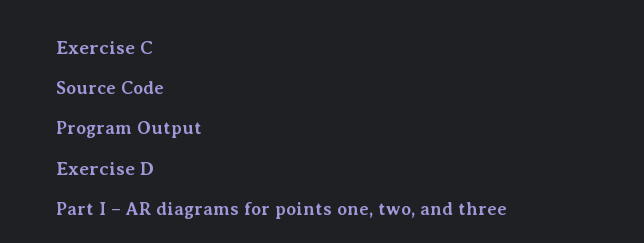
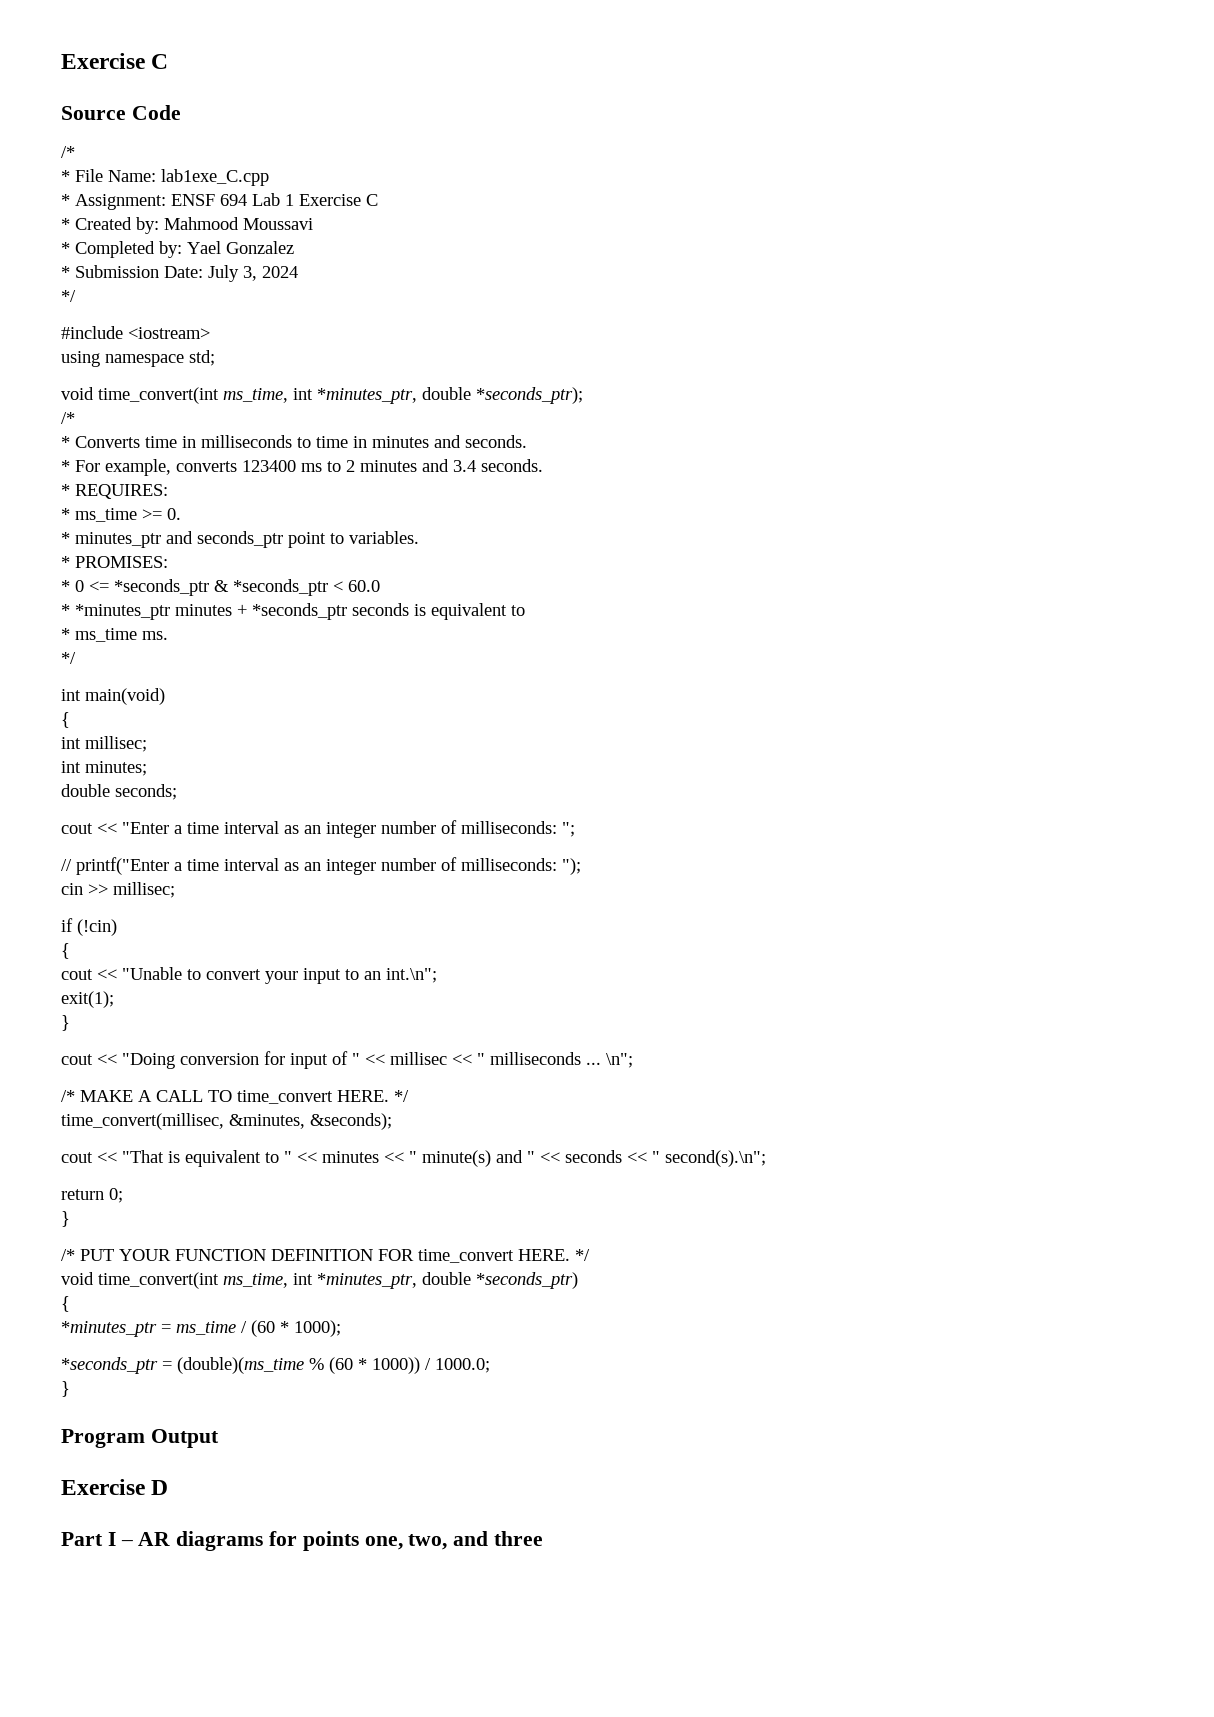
(164, 87) none -> [61,146,75,158] [61,169,269,186] [61,193,378,210] [61,217,313,234] [61,241,294,258] [61,265,298,282] [61,290,76,302] [61,326,210,339] [61,350,215,367] [61,387,583,404] [61,412,75,424] [61,435,527,448] [61,459,543,476] [61,484,168,499] [61,508,181,522] [61,531,419,548] [61,556,168,568] [61,579,380,596] [61,603,525,620] [61,628,168,642] [61,652,76,664] [61,688,165,705] [61,712,70,728] [61,736,147,752] [61,761,147,776] [61,784,177,800] [61,820,575,838] [61,857,581,875] [61,882,175,898] [61,918,117,936] [61,943,70,959] [61,967,437,984] [61,991,114,1008] [61,1015,70,1031] [61,1051,633,1069] [61,1090,409,1104] [61,1113,392,1130] [61,1150,766,1167] [61,1188,123,1203] [61,1211,70,1227] [61,1249,590,1263] [61,1272,578,1289] [61,1296,70,1312] [61,1320,341,1337] [61,1357,490,1374] [61,1381,70,1397] // /* // * File Name: lab1exe_C.cpp // * Assignment: ENSF 694 Lab 1 Exercise C // * Created by: Mahmood Moussavi // * Completed by: Yael Gonzalez // * Submission Date: July 3, 2024 // */ // #include <iostream> // using namespace std; // void time_convert(int ms_time, int *minutes_ptr, double *seconds_ptr); // /* // * Converts time in milliseconds to time in minutes and seconds. // * For example, converts 123400 ms to 2 minutes and 3.4 seconds. // * REQUIRES: // * ms_time >= 0. // * minutes_ptr and seconds_ptr point to variables. // * PROMISES: // * 0 <= *seconds_ptr & *seconds_ptr < 60.0 // * *minutes_ptr minutes + *seconds_ptr seconds is equivalent to // * ms_time ms. // */ // int main(void) // { // int millisec; // int minutes; // double seconds; // cout << "Enter a time interval as an integer number of milliseconds: "; // // printf("Enter a time interval as an integer number of milliseconds: "); // cin >> millisec; // if (!cin) // { // cout << "Unable to convert your input to an int.\n"; // exit(1); // } // cout << "Doing conversion for input of " << millisec << " milliseconds ... \n"; // /* MAKE A CALL TO time_convert HERE. */ // time_convert(millisec, &minutes, &seconds); // cout << "That is equivalent to " << minutes << " minute(s) and " << seconds << " second(s).\n"; // return 0; // } // /* PUT YOUR FUNCTION DEFINITION FOR time_convert HERE. */ // void time_convert(int ms_time, int *minutes_ptr, double *seconds_ptr) // { // *minutes_ptr = ms_time / (60 * 1000); // *seconds_ptr = (double)(ms_time % (60 * 1000)) / 1000.0; // }

